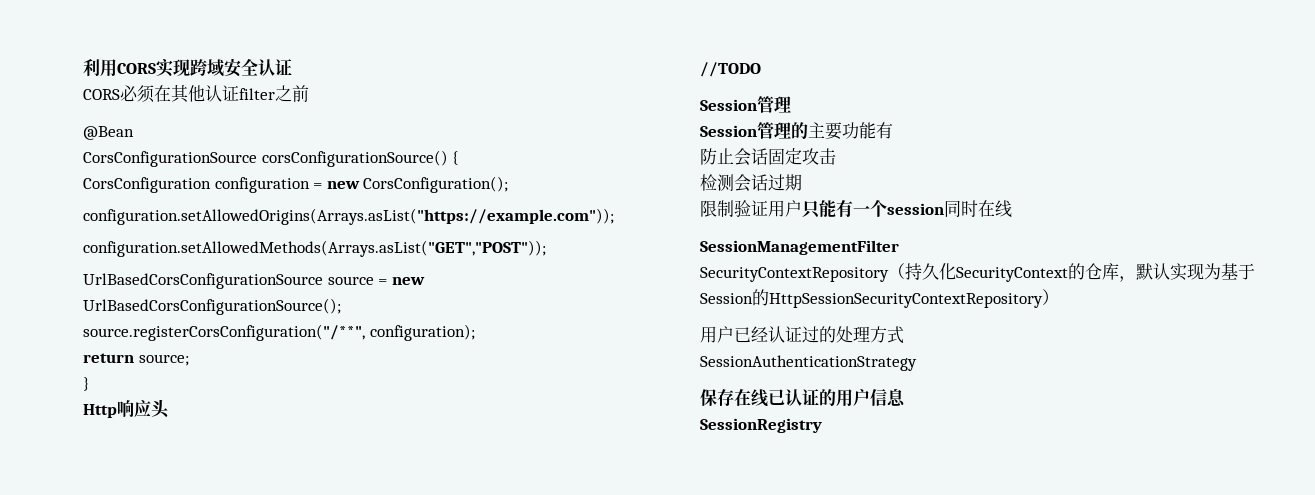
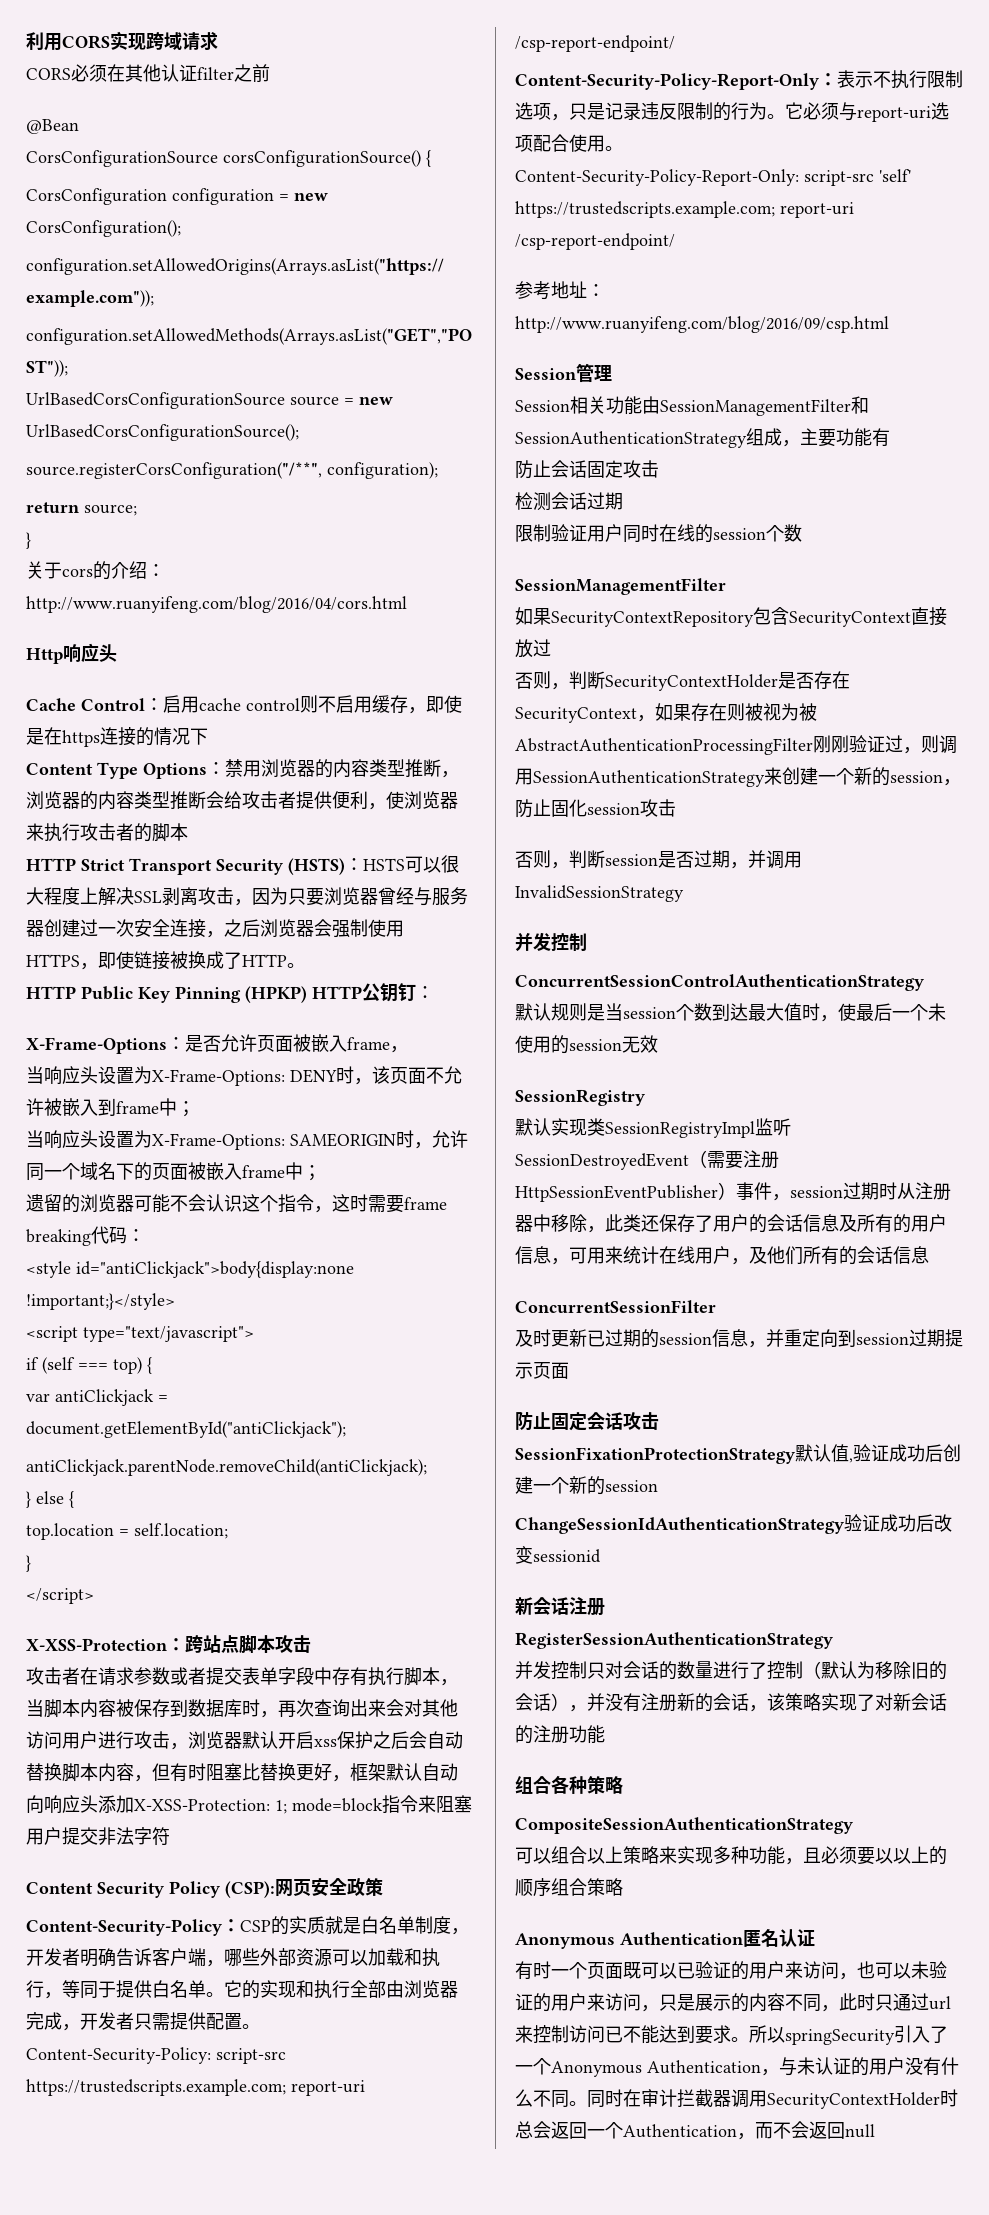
[224,58,292,77] 安全认证 -> [182,31,218,51] 请求
[83,399,170,418] [700,62,761,77] [700,96,791,113] [700,122,808,139] Http响应头 // //TODO // Session管理 // Session管理的 -> [26,561,165,580] [26,596,407,613] [26,643,117,664] [26,695,462,714] [26,727,208,747] [26,759,459,779] [26,791,458,810] [26,823,188,842] [26,855,459,875] [26,887,468,906] [26,919,404,938] [26,951,305,970] [26,983,434,1003] [26,1034,408,1054] [26,1066,462,1086] [26,1098,195,1117] [26,1130,468,1150] [26,1162,321,1181] [26,1194,447,1213] [26,1226,145,1246] [26,1261,354,1278] [26,1293,175,1310] [26,1326,254,1342] [26,1357,152,1374] [26,1389,168,1406] [26,1421,346,1438] [26,1459,427,1476] [26,1491,74,1508] [26,1523,228,1540] [26,1555,31,1572] [26,1588,94,1604] [26,1634,311,1653] [26,1667,458,1686] [26,1699,458,1718] [26,1731,463,1750] [26,1763,458,1782] [26,1795,472,1814] [26,1827,170,1846] [26,1878,383,1898] [26,1916,469,1936] [26,1948,440,1967] [26,1980,458,1999] [26,2012,260,2031] [26,2047,286,2064] [26,2079,365,2096] [515,35,675,52] [515,70,963,90] [515,102,949,122] [515,134,623,152] [515,169,911,186] [515,201,854,218] [515,233,675,250] [515,281,605,300] [515,316,889,333] [515,363,612,383] [515,396,869,416] [515,428,800,448] 关于cors的介绍：http://www.ruanyifeng.com/blog/2016/04/cors.html // Http响应头 // Cache Control：启用cache control则不启用缓存，即使是在https连接的情况下 // Content Type Options：禁用浏览器的内容类型推断，浏览器的内容类型推断会给攻击者提供便利，使浏览器来执行攻击者的脚本 // HTTP Strict Transport Security (HSTS)：HSTS可以很大程度上解决SSL剥离攻击，因为只要浏览器曾经与服务器创建过一次安全连接，之后浏览器会强制使用HTTPS，即使链接被换成了HTTP。 // HTTP Public Key Pinning (HPKP) HTTP公钥钉： // X-Frame-Options：是否允许页面被嵌入frame， // 当响应头设置为X-Frame-Options: DENY时，该页面不允许被嵌入到frame中； // 当响应头设置为X-Frame-Options: SAMEORIGIN时，允许同一个域名下的页面被嵌入frame中； // 遗留的浏览器可能不会认识这个指令，这时需要frame breaking代码： // <style id="antiClickjack">body{display:none !important;}</style> // <script type="text/javascript"> // if (self === top) { // var antiClickjack = document.getElementById("antiClickjack"); // antiClickjack.parentNode.removeChild(antiClickjack); // } else { // top.location = self.location; // } // </script> // X-XSS-Protection：跨站点脚本攻击 // 攻击者在请求参数或者提交表单字段中存有执行脚本，当脚本内容被保存到数据库时，再次查询出来会对其他访问用户进行攻击，浏览器默认开启xss保护之后会自动替换脚本内容，但有时阻塞比替换更好，框架默认自动向响应头添加X-XSS-Protection: 1; mode=block指令来阻塞用户提交非法字符 // Content Security Policy (CSP):网页安全政策 // Content-Security-Policy：CSP的实质就是白名单制度，开发者明确告诉客户端，哪些外部资源可以加载和执行，等同于提供白名单。它的实现和执行全部由浏览器完成，开发者只需提供配置。 // Content-Security-Policy: script-src https://trustedscripts.example.com; report-uri /csp-report-endpoint/ // Content-Security-Policy-Report-Only：表示不执行限制选项，只是记录违反限制的行为。它必须与report-uri选项配合使用。 // Content-Security-Policy-Report-Only: script-src 'self' https://trustedscripts.example.com; report-uri /csp-report-endpoint/ // 参考地址：http://www.ruanyifeng.com/blog/2016/09/csp.html // Session管理 // Session相关功能由SessionManagementFilter和SessionAuthenticationStrategy组成，
[802,200,944,218] 只能有一个session -> (623, 533) none
(1012, 209) none -> [695,524,802,543] 的session个数
[700,263,1255,282] [700,289,1059,308] [700,326,904,344] [700,355,917,371] [700,388,906,407] [700,418,822,433] SecurityContextRepository（持久化SecurityContext的仓库，默认实现为基于Session的HttpSessionSecurityContextRepository） // 用户已经认证过的处理方式 // SessionAuthenticationStrategy // 保存在线已认证的用户信息 // SessionRegistry -> [515,607,947,627] [515,639,551,658] [515,671,850,691] [515,703,817,723] [515,735,957,755] [515,767,961,787] [515,799,676,818] [515,850,802,869] [515,885,684,902] [515,932,587,952] [515,974,924,991] [515,1003,946,1022] [515,1035,658,1054] [515,1089,645,1106] [515,1118,791,1138] [515,1150,779,1170] [515,1182,951,1202] [515,1214,947,1233] [515,1246,929,1265] [515,1300,716,1313] [515,1329,963,1348] [515,1362,569,1379] [515,1411,659,1431] [515,1444,961,1464] [515,1476,658,1495] [515,1514,952,1534] [515,1546,601,1564] [515,1597,605,1616] [515,1632,833,1649] [515,1661,947,1680] [515,1693,947,1712] [515,1725,605,1744] [515,1775,623,1794] [515,1817,853,1834] [515,1846,947,1865] [515,1878,623,1897] [515,1929,815,1949] [515,1961,947,1980] [515,1993,951,2012] [515,2025,948,2045] [515,2057,959,2077] [515,2089,958,2109] [515,2121,875,2140] 如果SecurityContextRepository包含SecurityContext直接放过 // 否则，判断SecurityContextHolder是否存在SecurityContext，如果存在则被视为被AbstractAuthenticationProcessingFilter刚刚验证过，则调用SessionAuthenticationStrategy来创建一个新的session，防止固化session攻击 // 否则，判断session是否过期，并调用InvalidSessionStrategy // 并发控制 // ConcurrentSessionControlAuthenticationStrategy // 默认规则是当session个数到达最大值时，使最后一个未使用的session无效 // SessionRegistry // 默认实现类SessionRegistryImpl监听SessionDestroyedEvent（需要注册HttpSessionEventPublisher）事件，session过期时从注册器中移除，此类还保存了用户的会话信息及所有的用户信息，可用来统计在线用户，及他们所有的会话信息 // ConcurrentSessionFilter // 及时更新已过期的session信息，并重定向到session过期提示页面 // 防止固定会话攻击 // SessionFixationProtectionStrategy默认值,验证成功后创建一个新的session // ChangeSessionIdAuthenticationStrategy验证成功后改变sessionid // 新会话注册 // RegisterSessionAuthenticationStrategy // 并发控制只对会话的数量进行了控制（默认为移除旧的会话），并没有注册新的会话，该策略实现了对新会话的注册功能 // 组合各种策略 // CompositeSessionAuthenticationStrategy // 可以组合以上策略来实现多种功能，且必须要以以上的顺序组合策略 // Anonymous Authentication匿名认证 // 有时一个页面既可以已验证的用户来访问，也可以未验证的用户来访问，只是展示的内容不同，此时只通过url来控制访问已不能达到要求。所以springSecurity引入了一个Anonymous Authentication，与未认证的用户没有什么不同。同时在审计拦截器调用SecurityContextHolder时总会返回一个Authentication，而不会返回null

